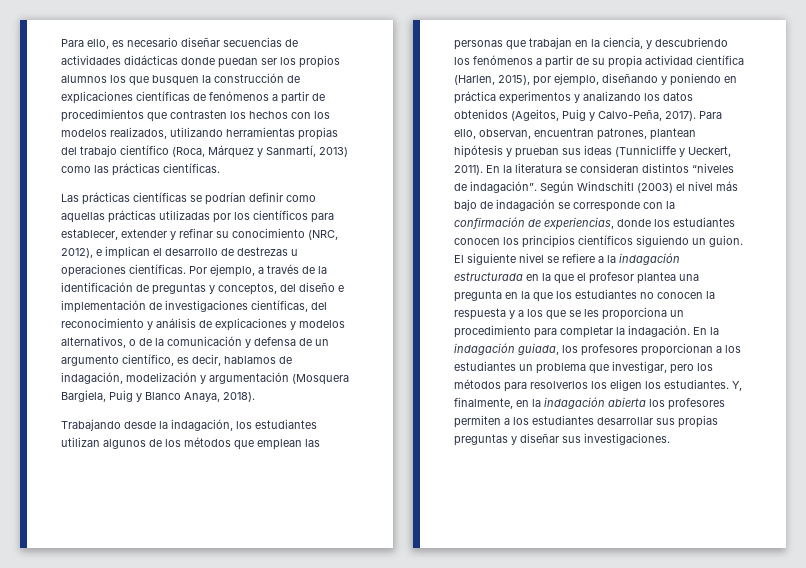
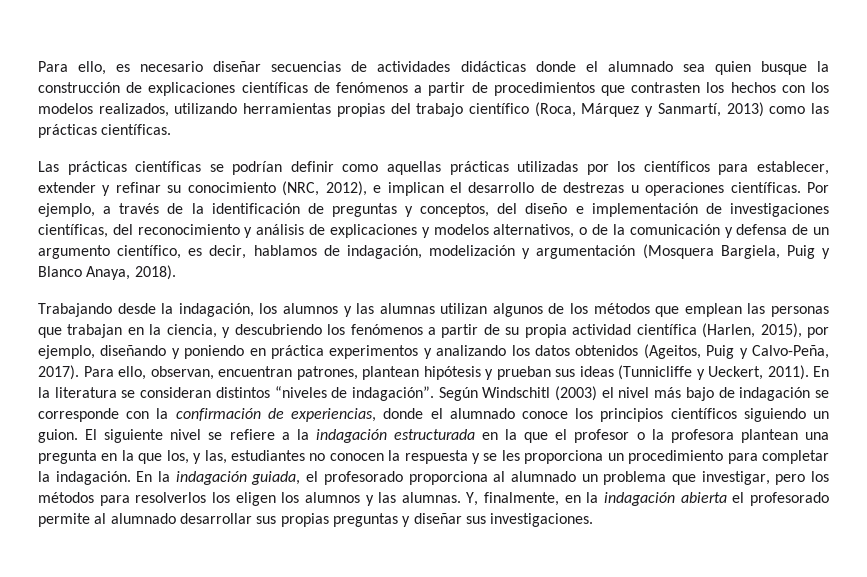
[218,55,340,68] [61,75,199,86] puedan ser los propios alumnos los que busquen -> [585,61,807,75] el alumnado sea quien busque
[255,419,317,429] estudiantes -> [282,303,435,317] alumnos y las alumnas
[654,217,735,227] [454,238,500,245] los estudiantes conocen -> [430,408,568,419] el alumnado conoce
[637,272,676,284] plantea -> [636,429,798,443] o la profesora plantean
[556,291,572,299] los -> [166,450,227,464] los, y las,
[518,309,566,320] a los que -> (481, 458) none
[562,343,741,356] [454,361,516,371] los profesores proporcionan a los estudiantes -> [306,471,576,485] el profesorado proporciona al alumnado
[664,379,729,389] estudiantes. -> [304,492,461,506] alumnos y las alumnas.
[649,398,725,410] [454,415,594,428] los profesores permiten a los estudiantes -> [732,492,829,506] [38,513,176,527] el profesorado permite al alumnado

